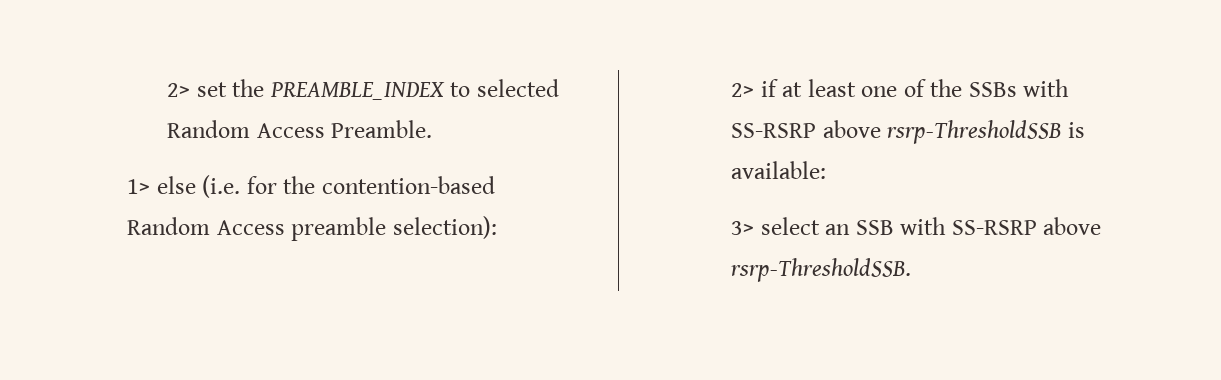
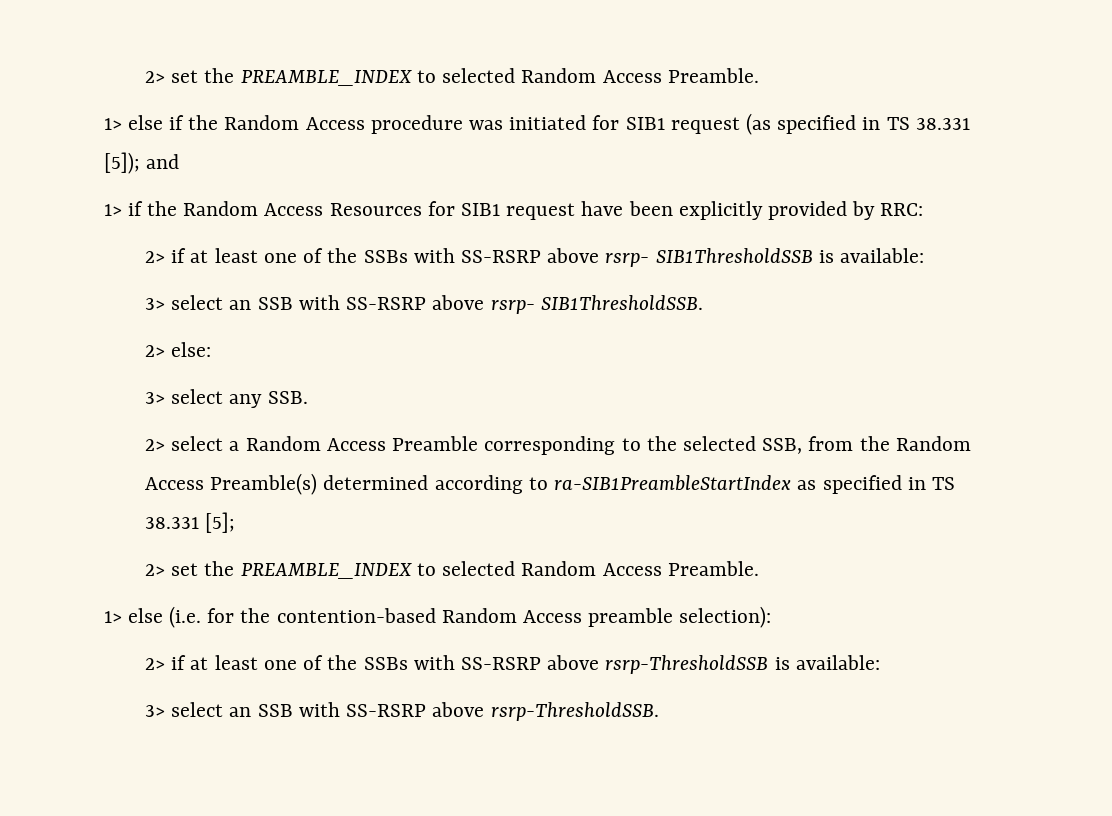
[167,79,559,100] [167,120,433,138] 2> set the PREAMBLE_INDEX to selected Random Access Preamble. -> [145,68,759,86] [103,113,970,135] [103,152,179,174] [103,201,924,220] [145,248,924,267] [145,295,703,314] [145,342,212,357] [145,389,308,408] [145,436,971,455] [145,473,955,495] [145,512,236,533] [145,561,759,579] 2> set the PREAMBLE_INDEX to selected Random Access Preamble. // 1> else if the Random Access procedure was initiated for SIB1 request (as specified in TS 38.331 [5]); and // 1> if the Random Access Resources for SIB1 request have been explicitly provided by RRC: // 2> if at least one of the SSBs with SS-RSRP above rsrp- SIB1ThresholdSSB is available: // 3> select an SSB with SS-RSRP above rsrp- SIB1ThresholdSSB. // 2> else: // 3> select any SSB. // 2> select a Random Access Preamble corresponding to the selected SSB, from the Random Access Preamble(s) determined according to ra-SIB1PreambleStartIndex as specified in TS 38.331 [5]; // 2> set the PREAMBLE_INDEX to selected Random Access Preamble.

